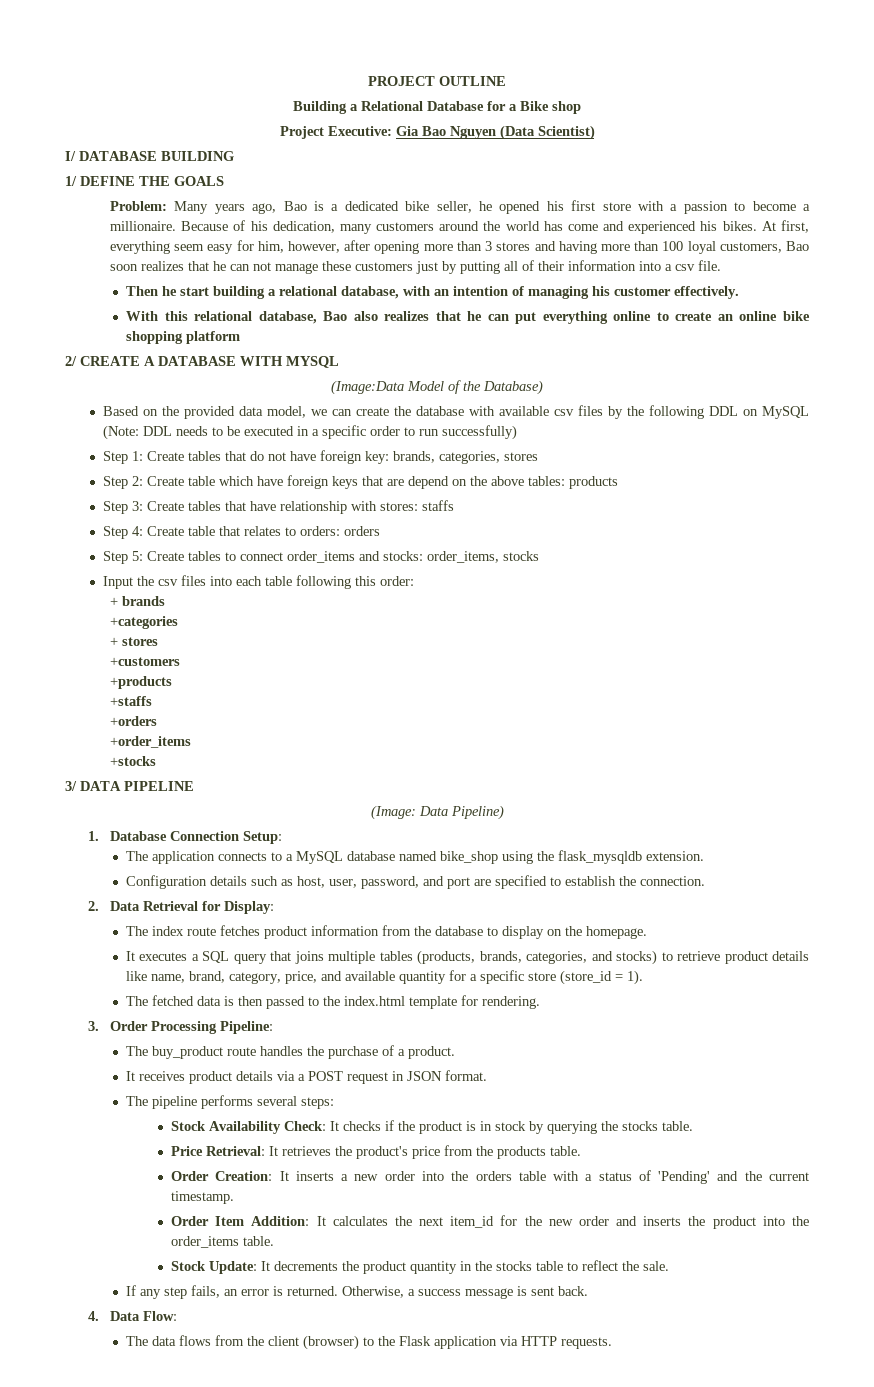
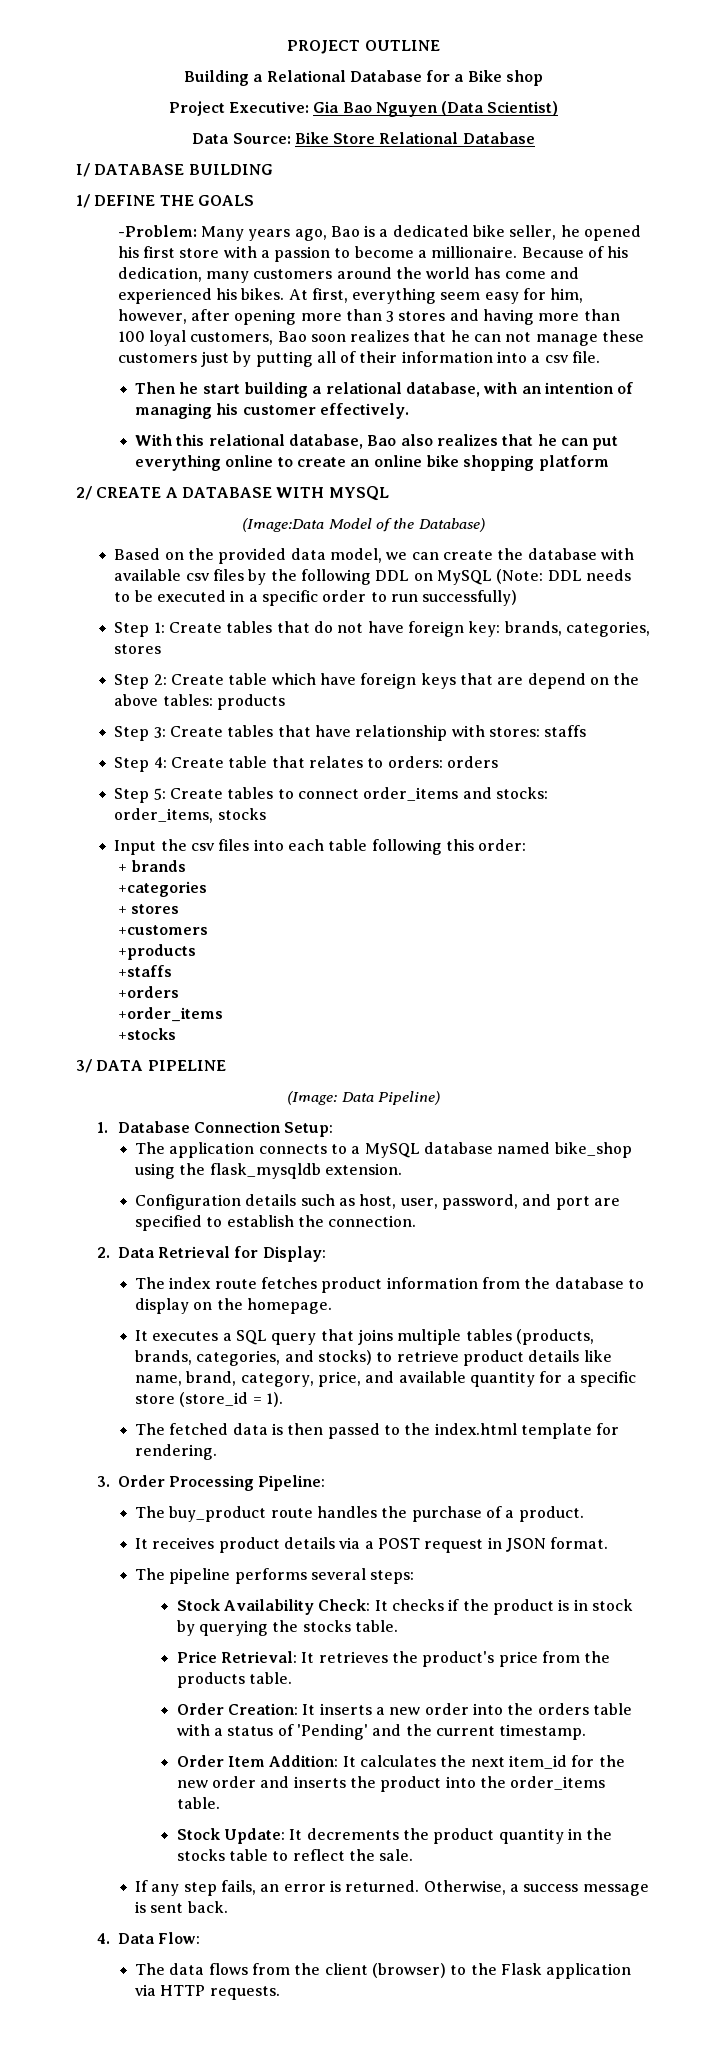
(595, 132) none -> [192,132,535,144] // Data Source: Bike Store Relational Database
[110,201,168,211] Problem: -> [117,225,197,237] -Problem:

